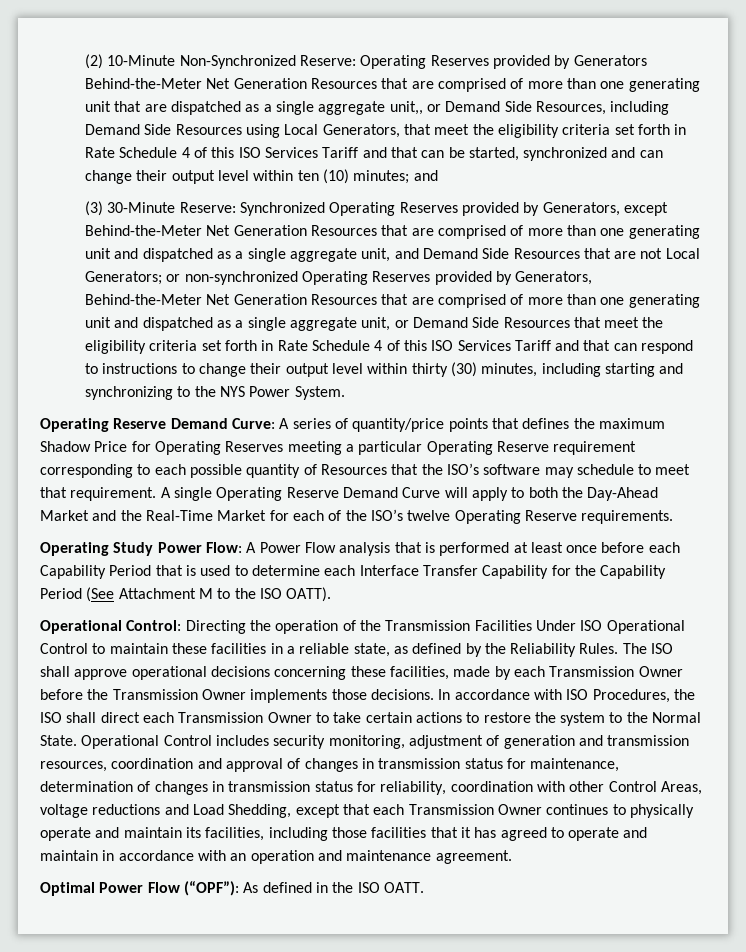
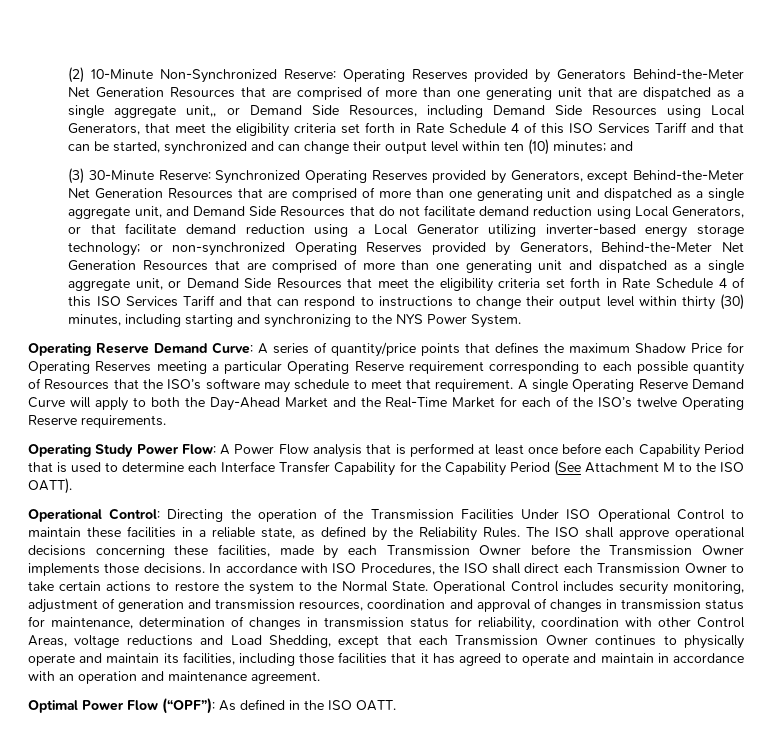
[614,248,700,259] [84,271,162,285] are not Local Generators; -> [378,205,744,219] [68,223,744,238] [68,242,141,256] do not facilitate demand reduction using Local Generators, or that facilitate demand reduction using a Local Generator utilizing inverter-based energy storage technology;

